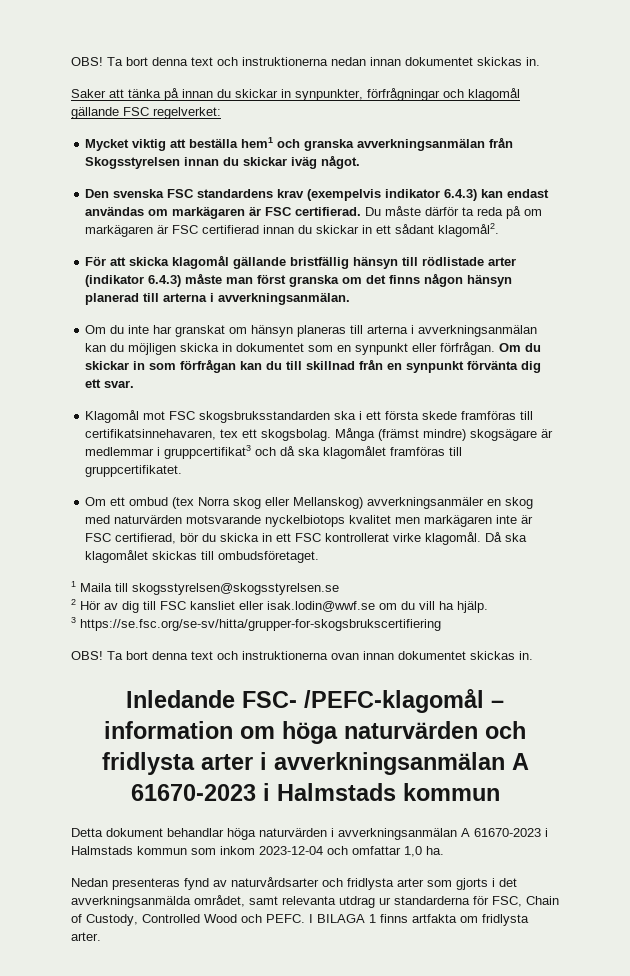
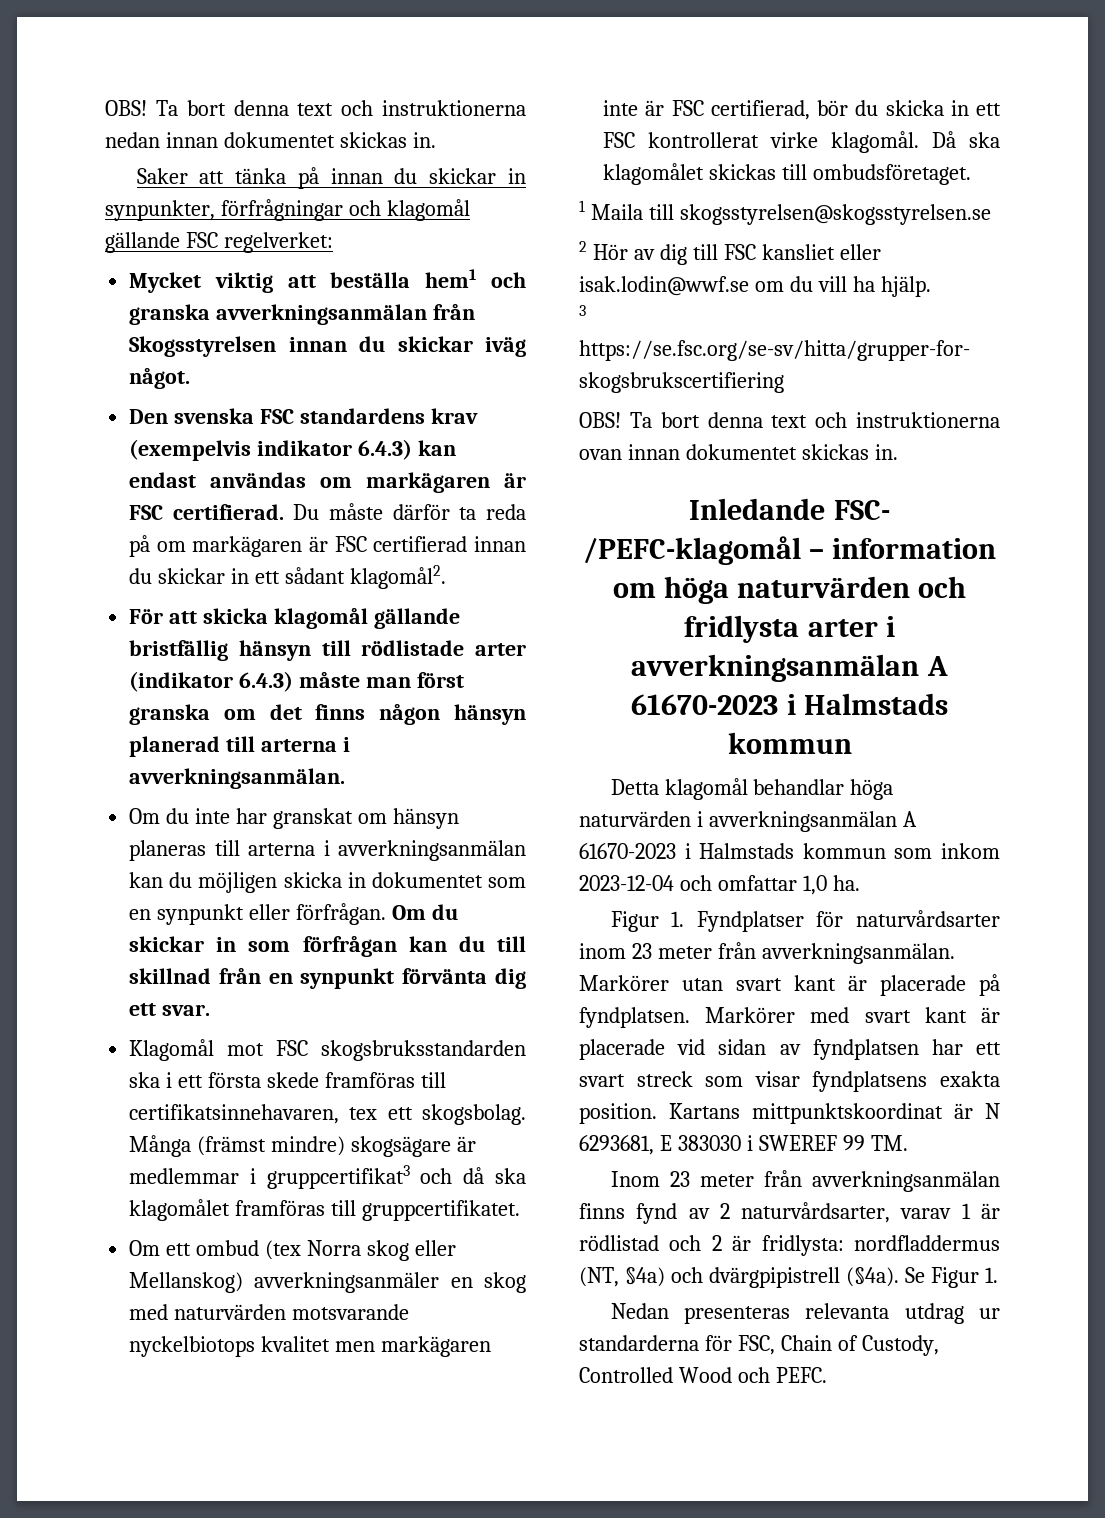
[106,828,163,837] dokument -> [664,778,748,800] klagomål
[71,877,517,890] [71,895,278,908] Nedan presenteras fynd av naturvårdsarter och fridlysta arter som gjorts i det avverkningsanmälda området, samt -> [610,910,1000,932] [579,942,955,964] [579,974,1000,996] [579,1007,1000,1028] [579,1039,1001,1060] [579,1071,1000,1092] [579,1103,1000,1124] [579,1135,908,1155] [610,1170,1000,1192] [579,1202,1000,1224] [579,1235,1000,1256] [579,1267,998,1288] [610,1303,790,1324] Figur 1. Fyndplatser för naturvårdsarter inom 23 meter från avverkningsanmälan. Markörer utan svart kant är placerade på fyndplatsen. Markörer med svart kant är placerade vid sidan av fyndplatsen har ett svart streck som visar fyndplatsens exakta position. Kartans mittpunktskoordinat är N 6293681, E 383030 i SWEREF 99 TM. // Inom 23 meter från avverkningsanmälan finns fynd av 2 naturvårdsarter, varav 1 är rödlistad och 2 är fridlysta: nordfladdermus (NT, §4a) och dvärgpipistrell (§4a). Se Figur 1. // Nedan presenteras
[309,914,529,926] [71,932,101,941] I BILAGA 1 finns artfakta om fridlysta arter. -> (827, 1375) none

